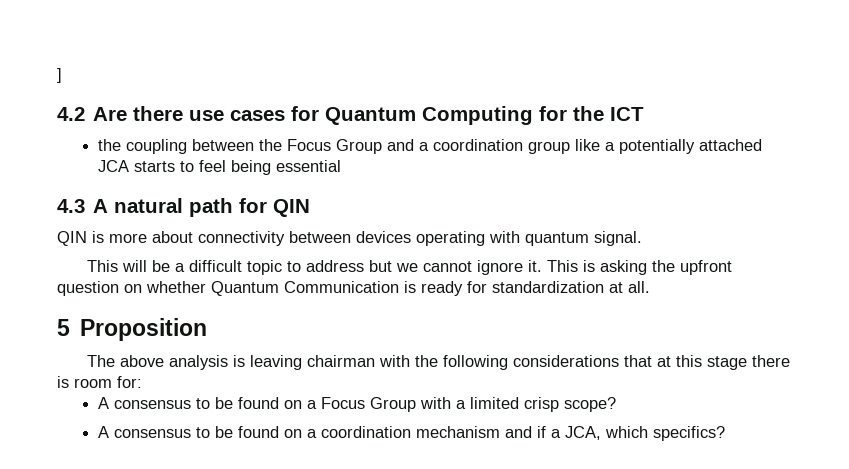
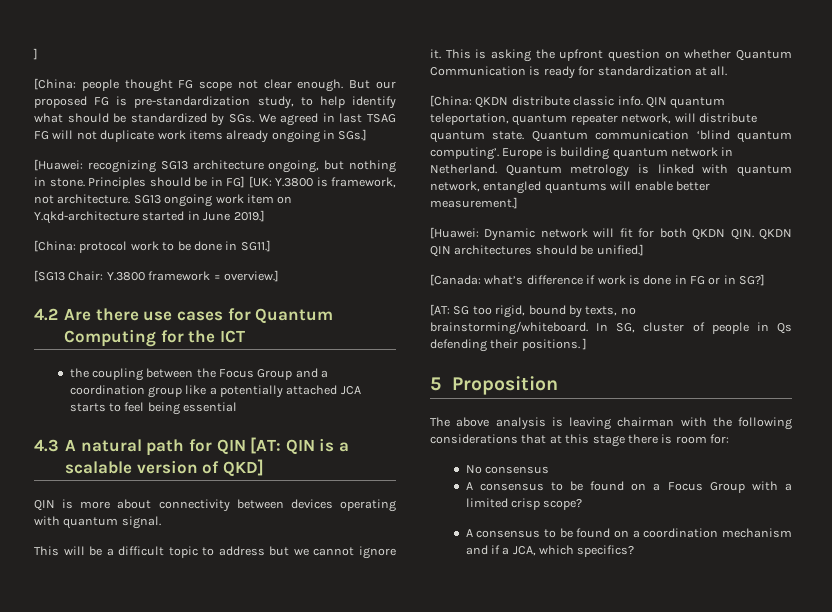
[57,68,62,83] ] -> [33,48,38,60] [34,78,396,92] [34,96,397,109] [34,113,396,126] [34,129,368,143] [34,159,396,173] [34,176,396,189] [34,194,293,207] [34,210,265,224] [34,240,271,253] [34,270,279,282] ] // [China: people thought FG scope not clear enough. But our proposed FG is pre-standardization study, to help identify what should be standardized by SGs. We agreed in last TSAG FG will not duplicate work items already ongoing in SGs.] // [Huawei: recognizing SG13 architecture ongoing, but nothing in stone. Principles should be in FG] [UK: Y.3800 is framework, not architecture. SG13 ongoing work item on Y.qkd-architecture started in June 2019.] // [China: protocol work to be done in SG11.] // [SG13 Chair: Y.3800 framework = overview.]
(311, 208) none -> [250,437,349,455] [65,459,265,477] [AT: QIN is a scalable version of QKD]
(650, 287) none -> [430,95,726,109] [430,113,757,126] [430,130,792,143] [430,147,734,160] [430,164,792,177] [430,181,710,194] [430,197,518,209] [430,227,793,241] [430,244,644,257] [430,274,766,286] [430,304,636,318] [430,321,792,335] [430,338,588,352] // [China: QKDN distribute classic info. QIN quantum teleportation, quantum repeater network, will distribute quantum state. Quantum communication ‘blind quantum computing’. Europe is building quantum network in Netherland. Quantum metrology is linked with quantum network, entangled quantums will enable better measurement.] // [Huawei: Dynamic network will fit for both QKDN QIN. QKDN QIN architectures should be unified.] // [Canada: what’s difference if work is done in FG or in SG?] // [AT: SG too rigid, bound by texts, no brainstorming/whiteboard. In SG, cluster of people in Qs defending their positions. ]
(142, 382) none -> [465,465,549,474] // No consensus

